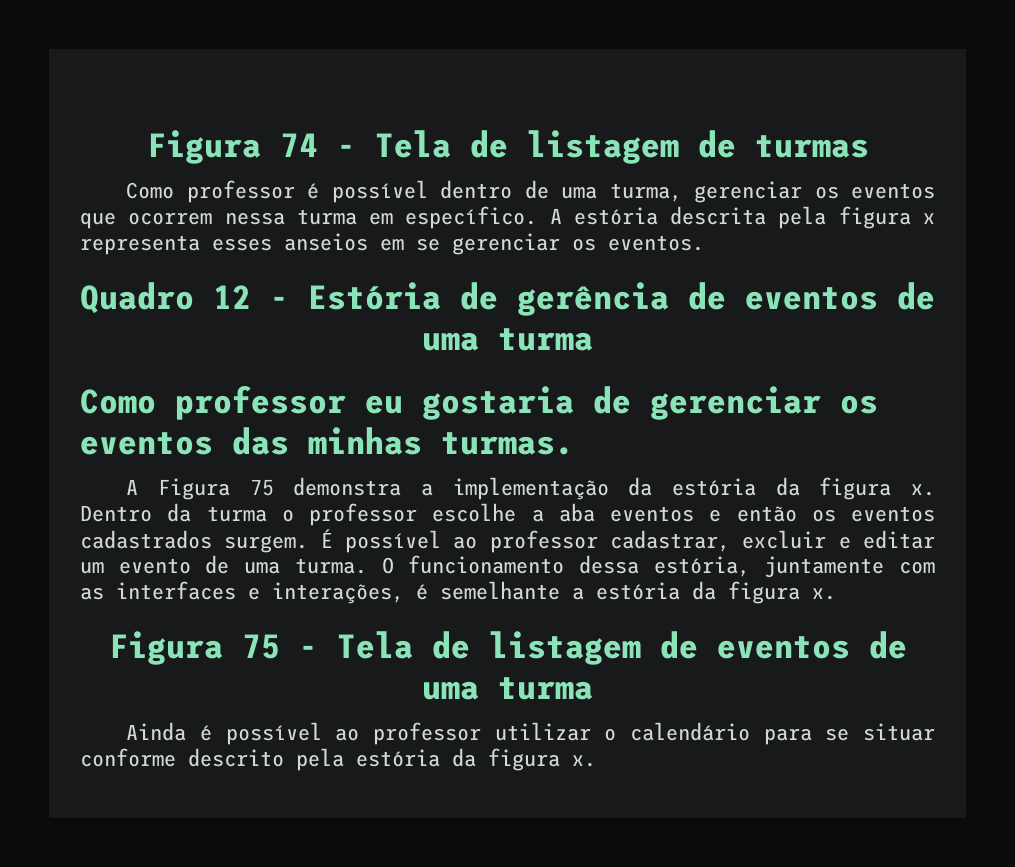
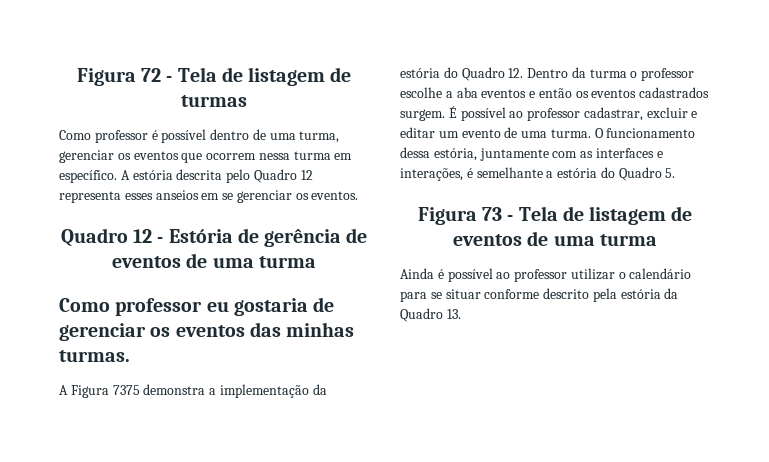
[146,130,318,164] Figura 74 -> [76,68,161,86] Figura 72
[778,206,935,229] pela figura x -> [226,169,313,183] pelo Quadro 12
[249,479,274,496] 75 -> [112,385,140,395] 7375
[775,477,935,500] da figura x. -> [443,67,524,81] do Quadro 12.
[692,581,836,604] [108,631,280,665] da figura x. // Figura 75 -> [600,167,676,181] [417,207,502,225] do Quadro 5. // Figura 73
[488,748,596,771] figura x. -> [400,308,461,322] Quadro 13.

